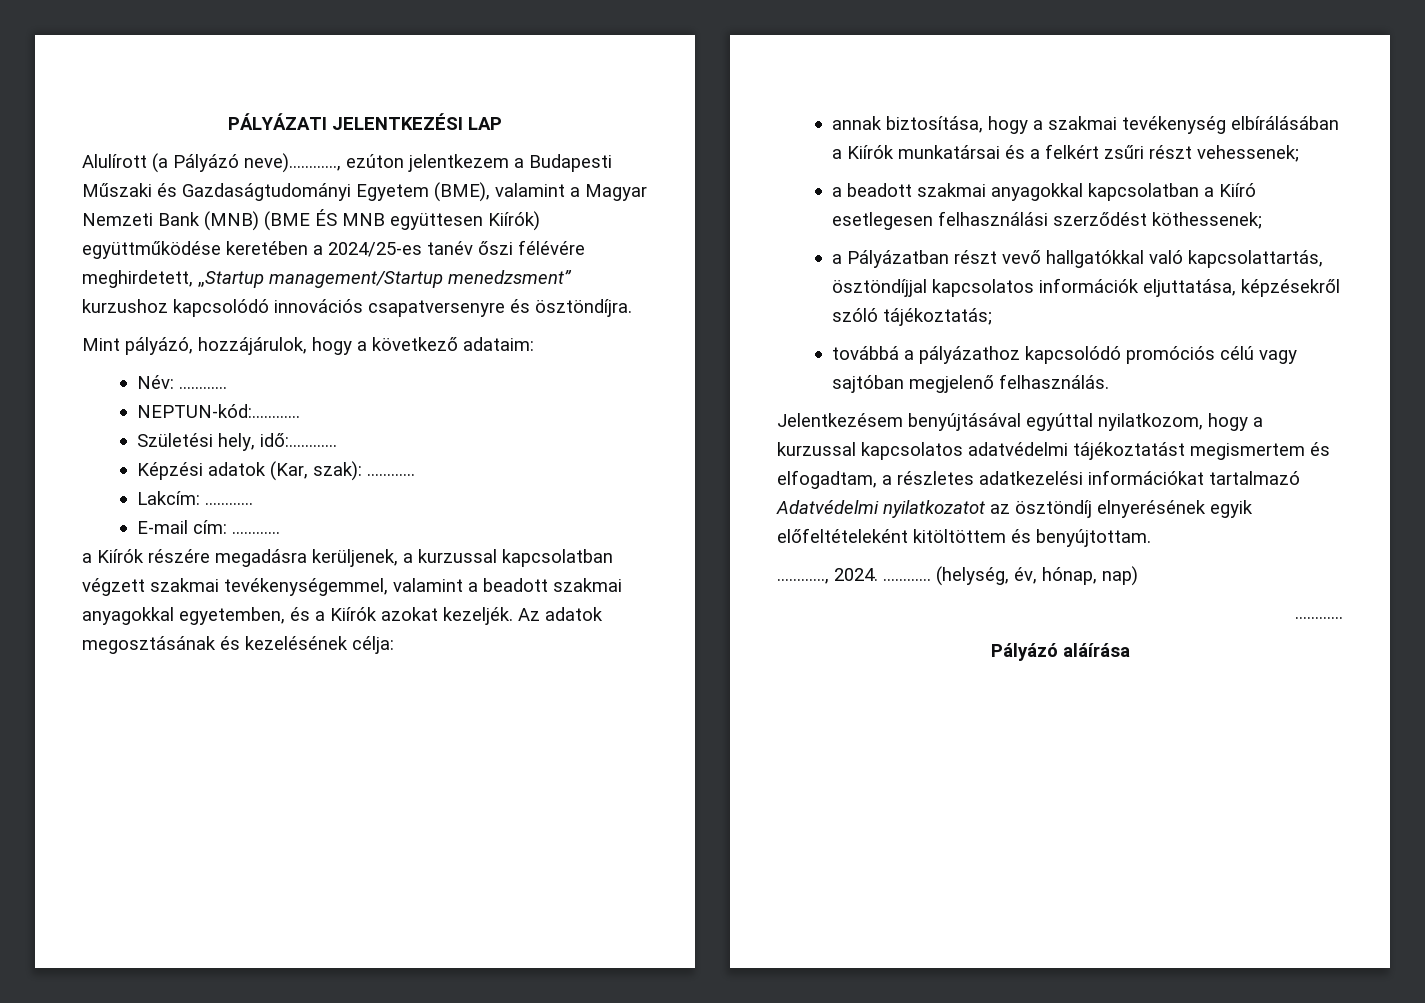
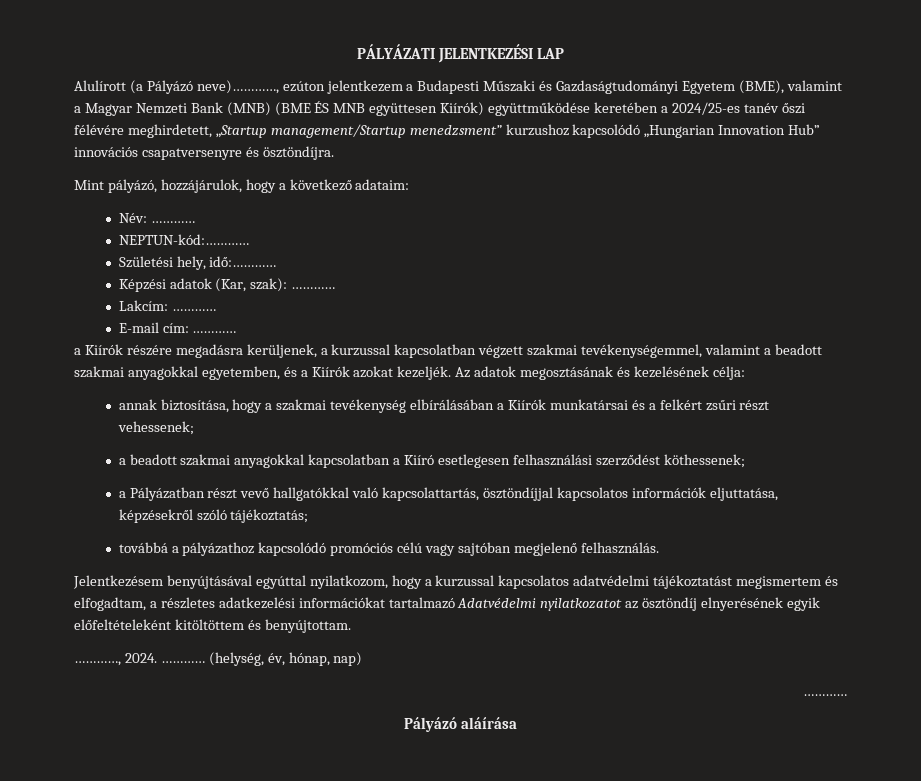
(269, 308) none -> [644,124,821,138] „Hungarian Innovation Hub”

